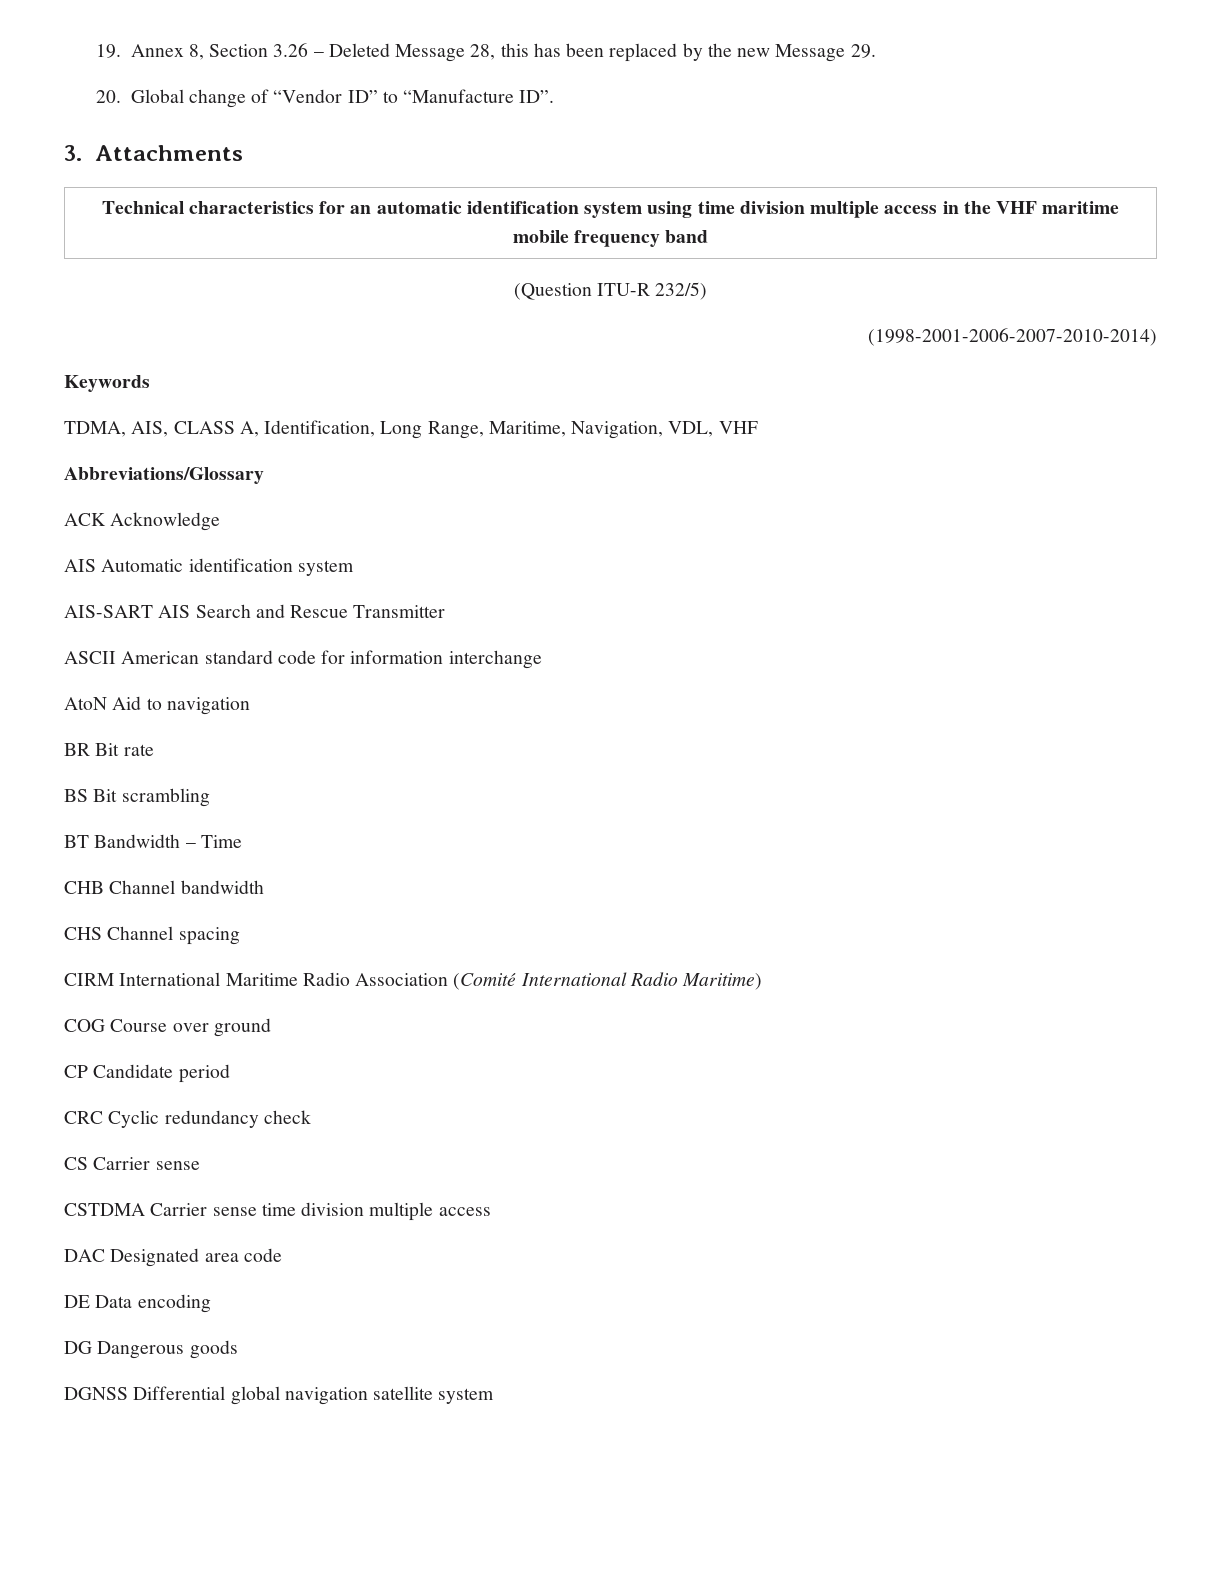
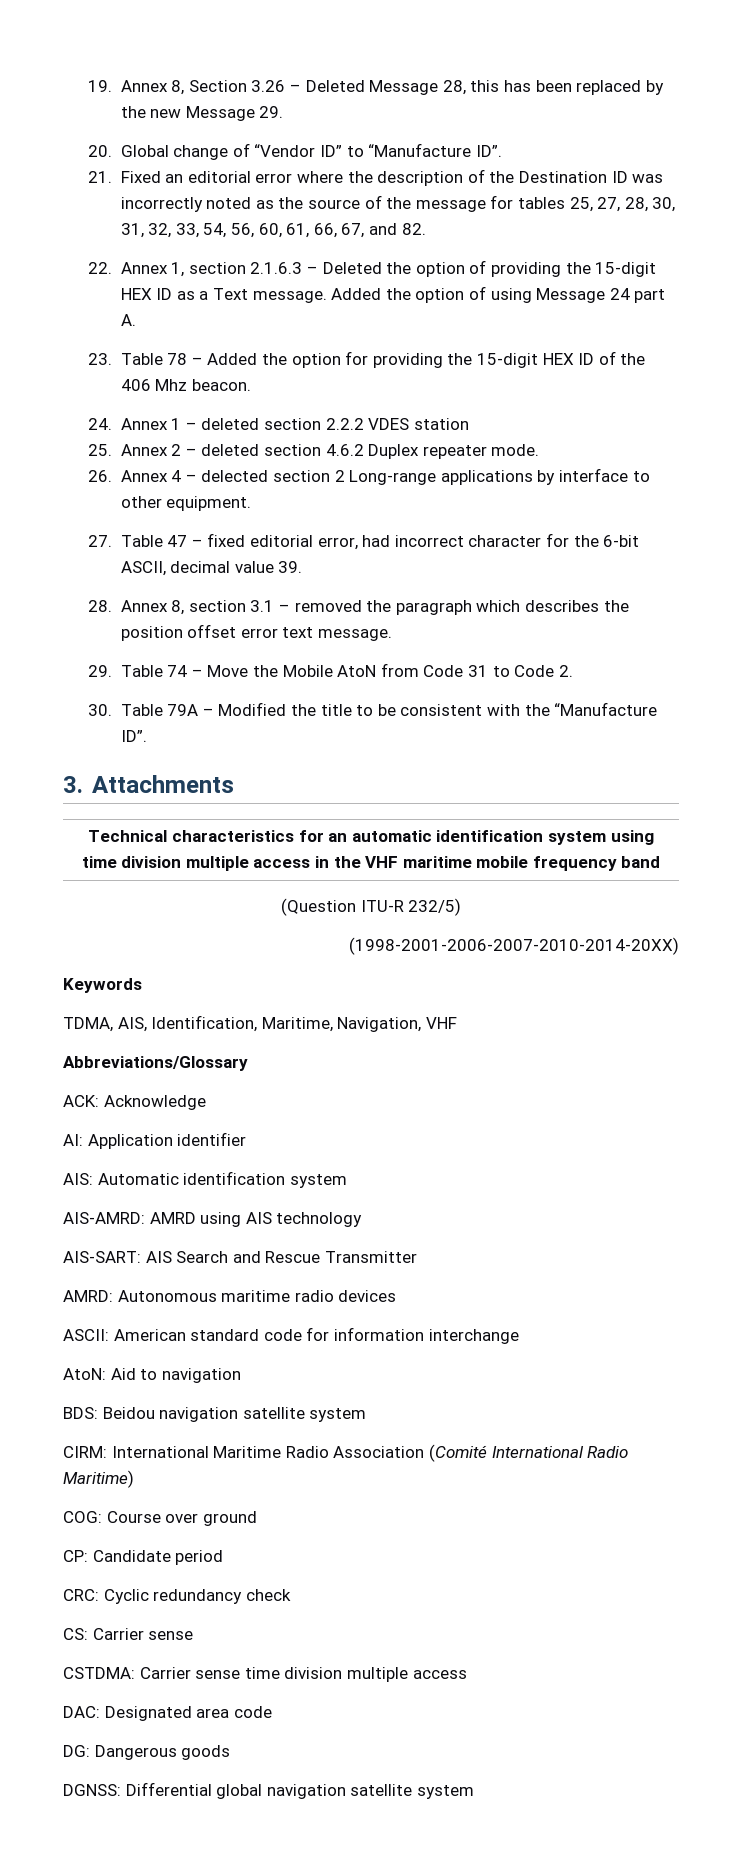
(555, 96) none -> [88,169,664,186] [120,195,676,212] [120,223,426,238] [88,260,657,277] [120,286,666,303] [120,314,136,326] [88,351,646,368] [120,379,251,391] [88,418,469,430] [88,444,540,459] [88,468,650,485] [120,496,252,511] [88,533,640,550] [120,561,303,576] [88,600,629,615] [120,624,393,641] [88,663,573,677] [88,702,658,716] [120,730,147,742] // 21. Fixed an editorial error where the description of the Destination ID was incorrectly noted as the source of the message for tables 25, 27, 28, 30, 31, 32, 33, 54, 56, 60, 61, 66, 67, and 82. // 22. Annex 1, section 2.1.6.3 – Deleted the option of providing the 15-digit HEX ID as a Text message. Added the option of using Message 24 part A. // 23. Table 78 – Added the option for providing the 15-digit HEX ID of the 406 Mhz beacon. // 24. Annex 1 – deleted section 2.2.2 VDES station // 25. Annex 2 – deleted section 4.6.2 Duplex repeater mode. // 26. Annex 4 – delected section 2 Long-range applications by interface to other equipment. // 27. Table 47 – fixed editorial error, had incorrect character for the 6-bit ASCII, decimal value 39. // 28. Annex 8, section 3.1 – removed the paragraph which describes the position offset error text message. // 29. Table 74 – Move the Mobile AtoN from Code 31 to Code 2. // 30. Table 79A – Modified the title to be consistent with the “Manufacture ID”.
[868,328,1157,346] (1998-2001-2006-2007-2010-2014) -> [349,937,679,955] (1998-2001-2006-2007-2010-2014-20XX)
[173,420,484,439] CLASS A, Identification, Long Range, -> [151,1015,258,1032] Identification,
[668,421,714,437] VDL, -> (422, 1024) none
[64,513,106,526] ACK -> [63,1095,99,1107] ACK:
[64,559,96,572] AIS -> [63,1132,247,1149] [63,1173,93,1185] AI: Application identifier // AIS:
[64,605,153,618] AIS-SART -> [63,1212,363,1227] [63,1251,141,1263] AIS-AMRD: AMRD using AIS technology // AIS-SART:
[64,651,116,664] ASCII -> [63,1290,397,1302] [63,1329,109,1341] AMRD: Autonomous maritime radio devices // ASCII:
[64,697,107,710] AtoN -> [63,1368,106,1380] AtoN:
[64,743,154,756] [64,788,210,807] [64,834,242,848] [64,880,264,894] [64,926,240,945] [64,973,114,986] BR Bit rate // BS Bit scrambling // BT Bandwidth – Time // CHB Channel bandwidth // CHS Channel spacing // CIRM -> [63,1407,367,1422] [63,1446,107,1458] BDS: Beidou navigation satellite system // CIRM:
[64,1019,105,1032] COG -> [63,1511,102,1523] COG:
[64,1065,88,1078] CP -> [63,1550,88,1562] CP:
[64,1111,103,1124] CRC -> [63,1589,99,1601] CRC:
[64,1157,88,1170] CS -> [63,1628,88,1640] CS:
[64,1203,145,1216] CSTDMA -> [63,1667,135,1679] CSTDMA:
[64,1249,105,1262] DAC -> [63,1706,100,1718] DAC:
[64,1294,211,1313] [64,1341,92,1354] DE Data encoding // DG -> [63,1745,90,1757] DG:
[64,1387,128,1400] DGNSS -> [63,1784,121,1796] DGNSS:

